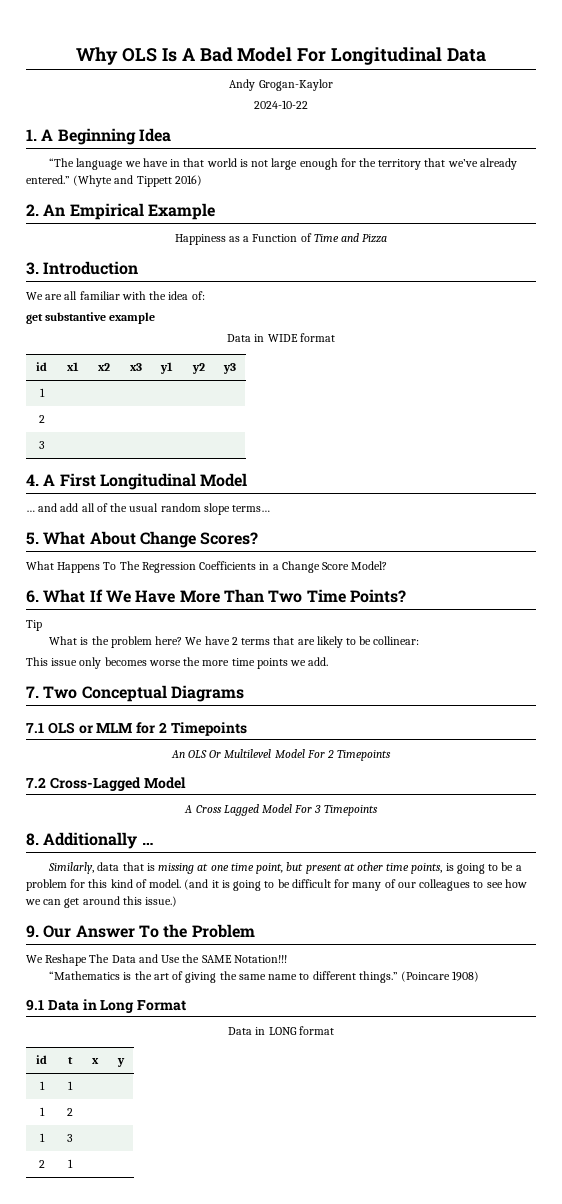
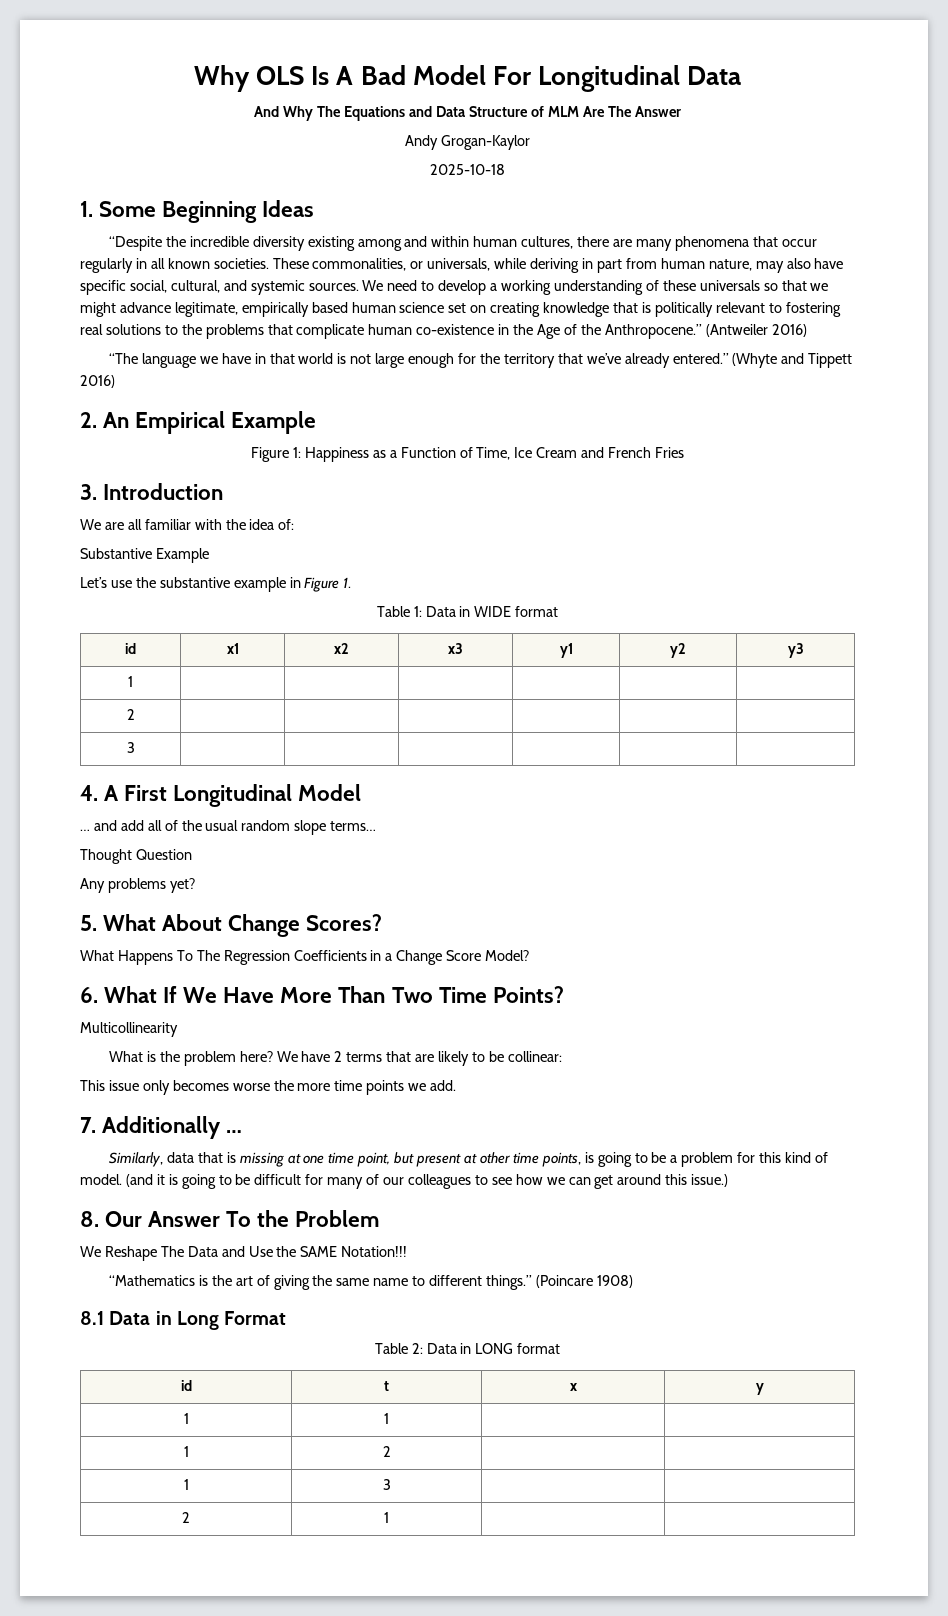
(486, 55) none -> [254,106,681,121] // And Why The Equations and Data Structure of MLM Are The Answer
[254,100,308,109] [26,128,171,145] 2024-10-22 // 1. A Beginning Idea -> [430,164,505,175] [80,200,315,223] [108,236,817,251] [80,258,844,273] [80,280,829,295] [80,302,841,317] [80,324,807,339] 2025-10-18 // 1. Some Beginning Ideas // “Despite the incredible diversity existing among and within human cultures, there are many phenomena that occur regularly in all known societies. These commonalities, or universals, while deriving in part from human nature, may also have specific social, cultural, and systemic sources. We need to develop a working understanding of these universals so that we might advance legitimate, empirically based human science set on creating knowledge that is politically relevant to fostering real solutions to the problems that complicate human co-existence in the Age of the Anthropocene.” (Antweiler 2016)
(215, 211) none -> [251,447,301,462] Figure 1:
[313,233,388,243] Time and Pizza -> [476,447,684,460] Time, Ice Cream and French Fries
[26,312,156,324] get substantive example // -> [80,548,209,563] [80,577,352,592] [376,606,422,617] Substantive Example // Let’s use the substantive example in Figure 1. // Table 1:
(271, 508) none -> [80,849,192,864] [80,878,195,893] // Thought Question // Any problems yet?
[26,620,42,631] Tip -> [80,1022,178,1037] Multicollinearity
[43,685,244,702] [26,722,247,736] [170,749,392,761] [26,777,186,791] [184,804,378,816] [26,833,39,846] Two Conceptual Diagrams // 7.1 OLS or MLM for 2 Timepoints // An OLS Or Multilevel Model For 2 Timepoints // 7.2 Cross-Lagged Model // A Cross Lagged Model For 3 Timepoints // 8. -> (96, 1125) none
[26,925,39,938] 9. -> [80,1211,99,1227] 8.
[26,999,44,1011] 9.1 -> [80,1311,104,1325] 8.1
(187, 1005) none -> [374,1343,423,1354] Table 2:

